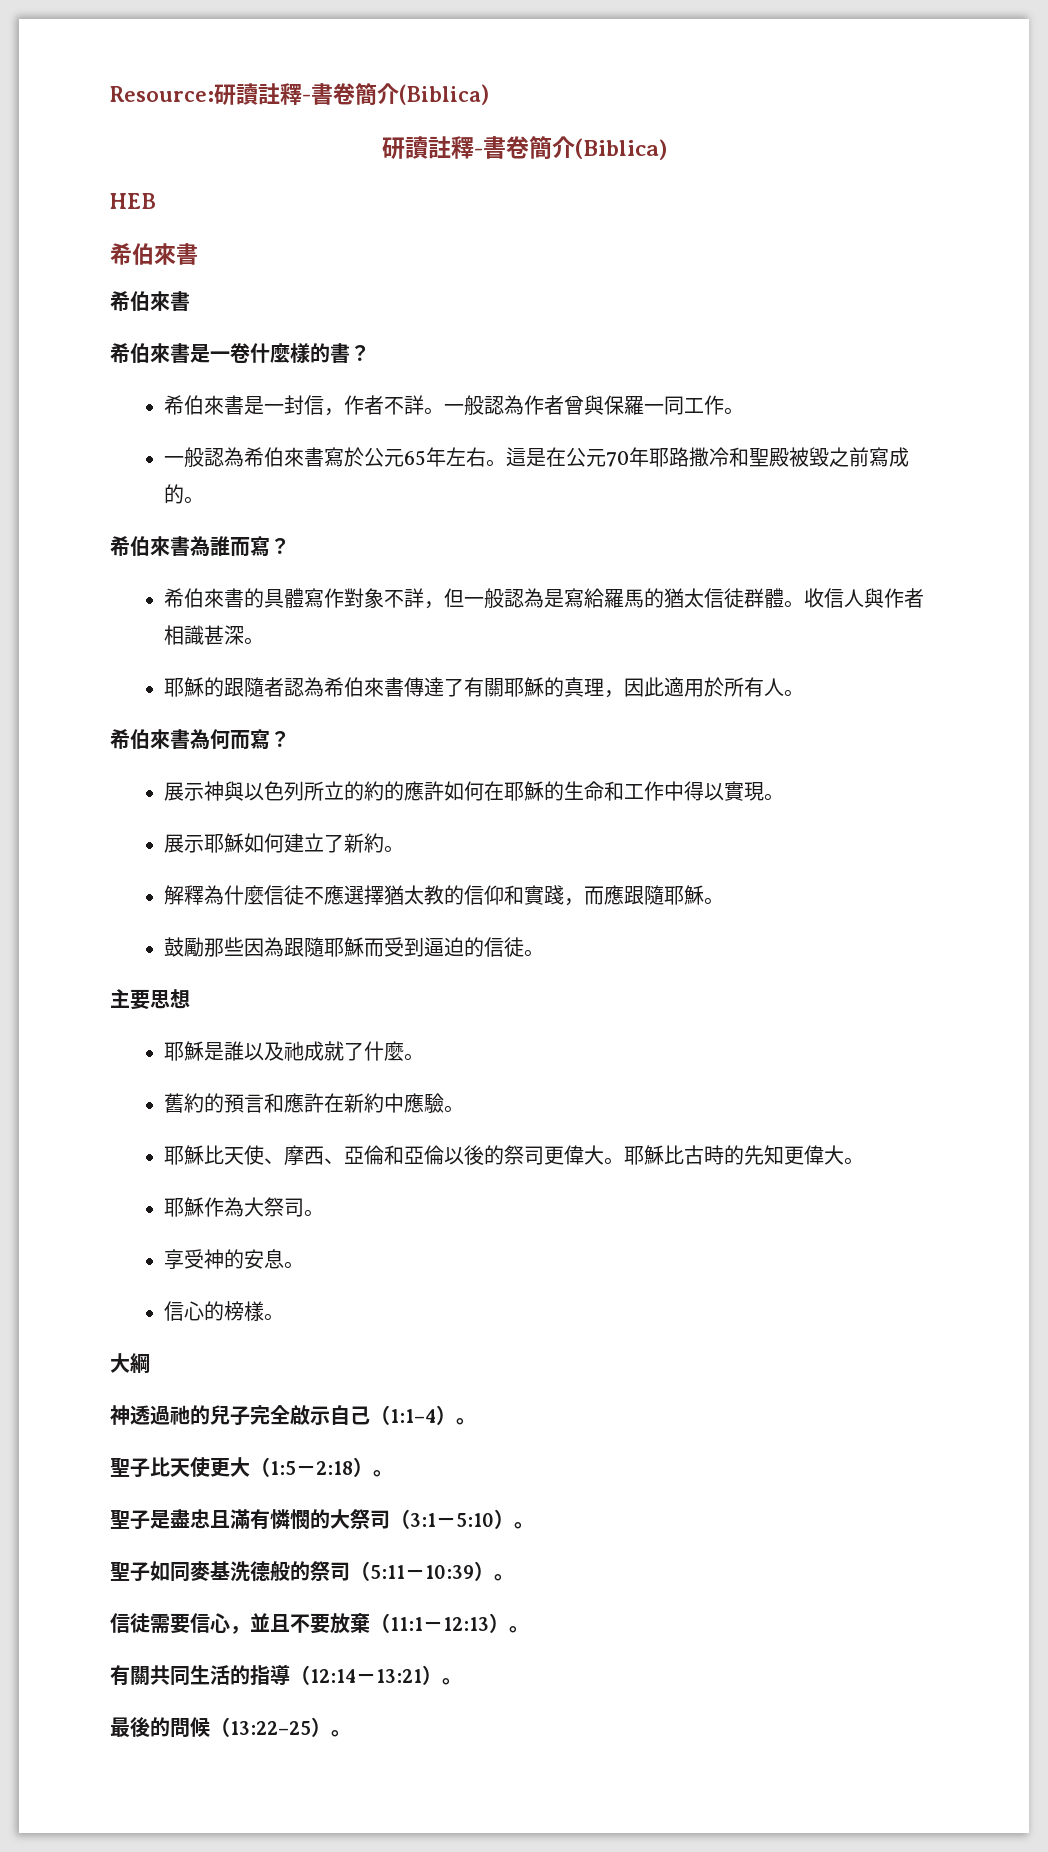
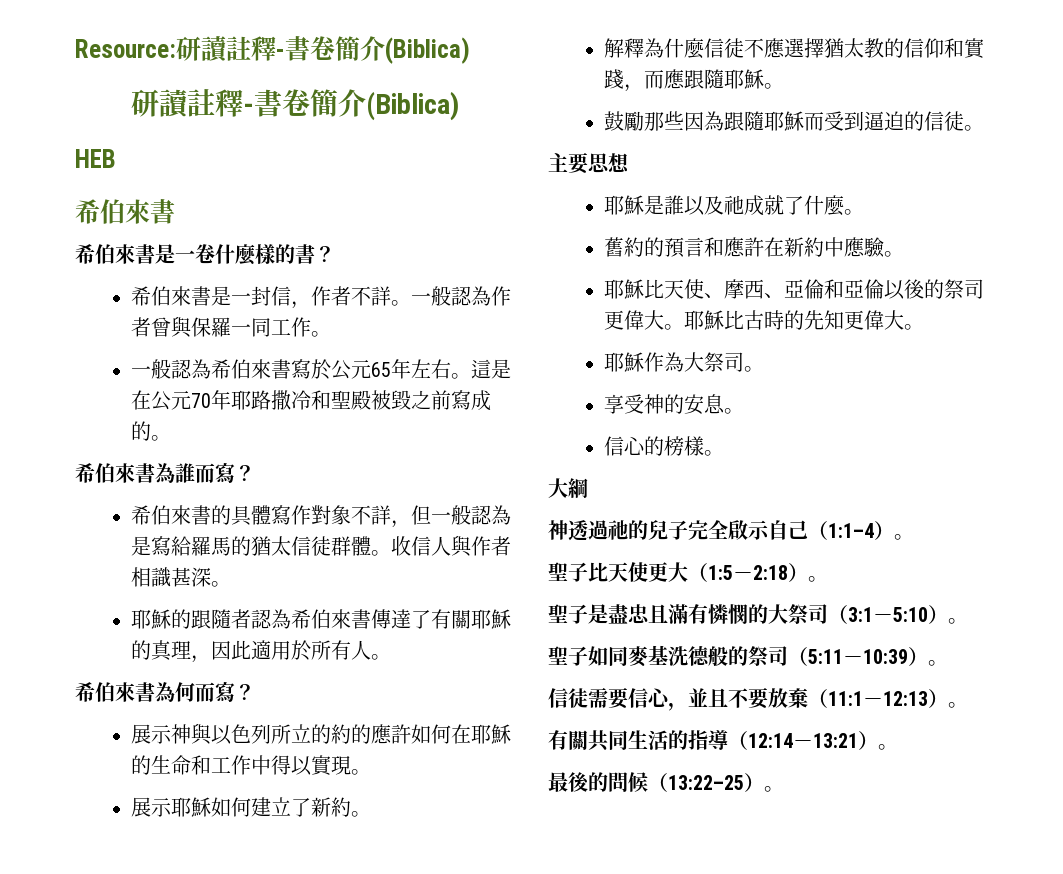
[110,343,190,364] // 希伯來書 -> (155, 254) none

